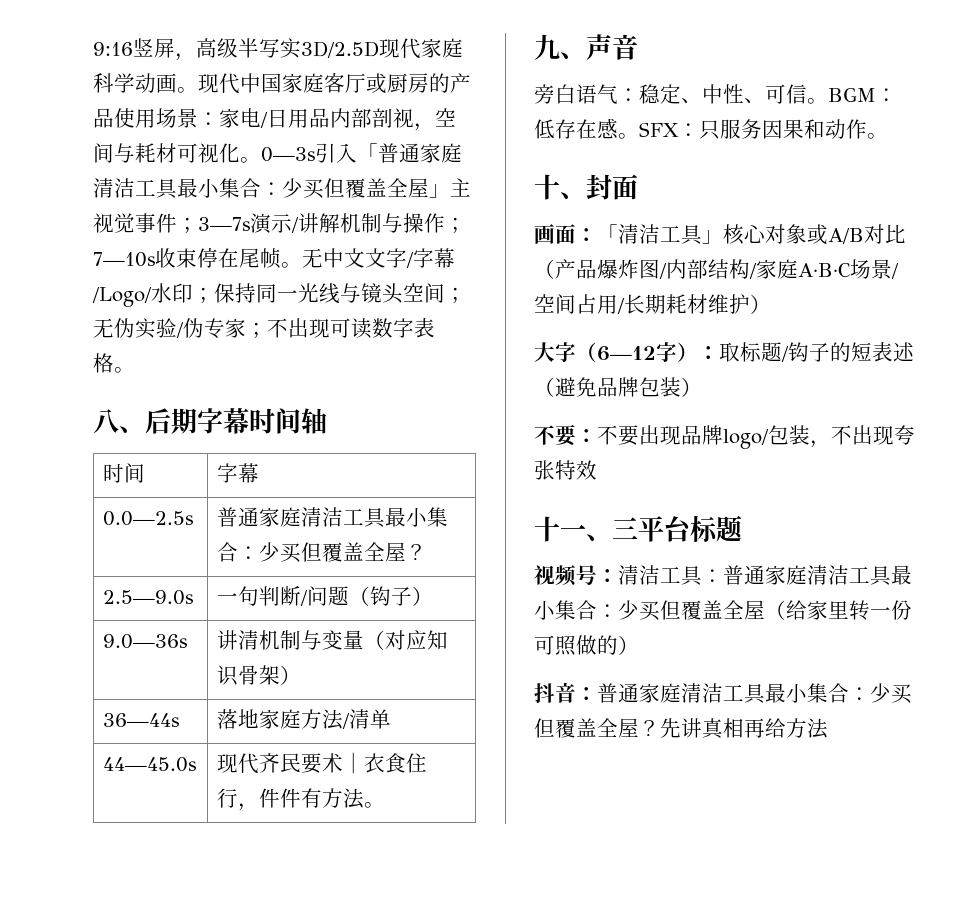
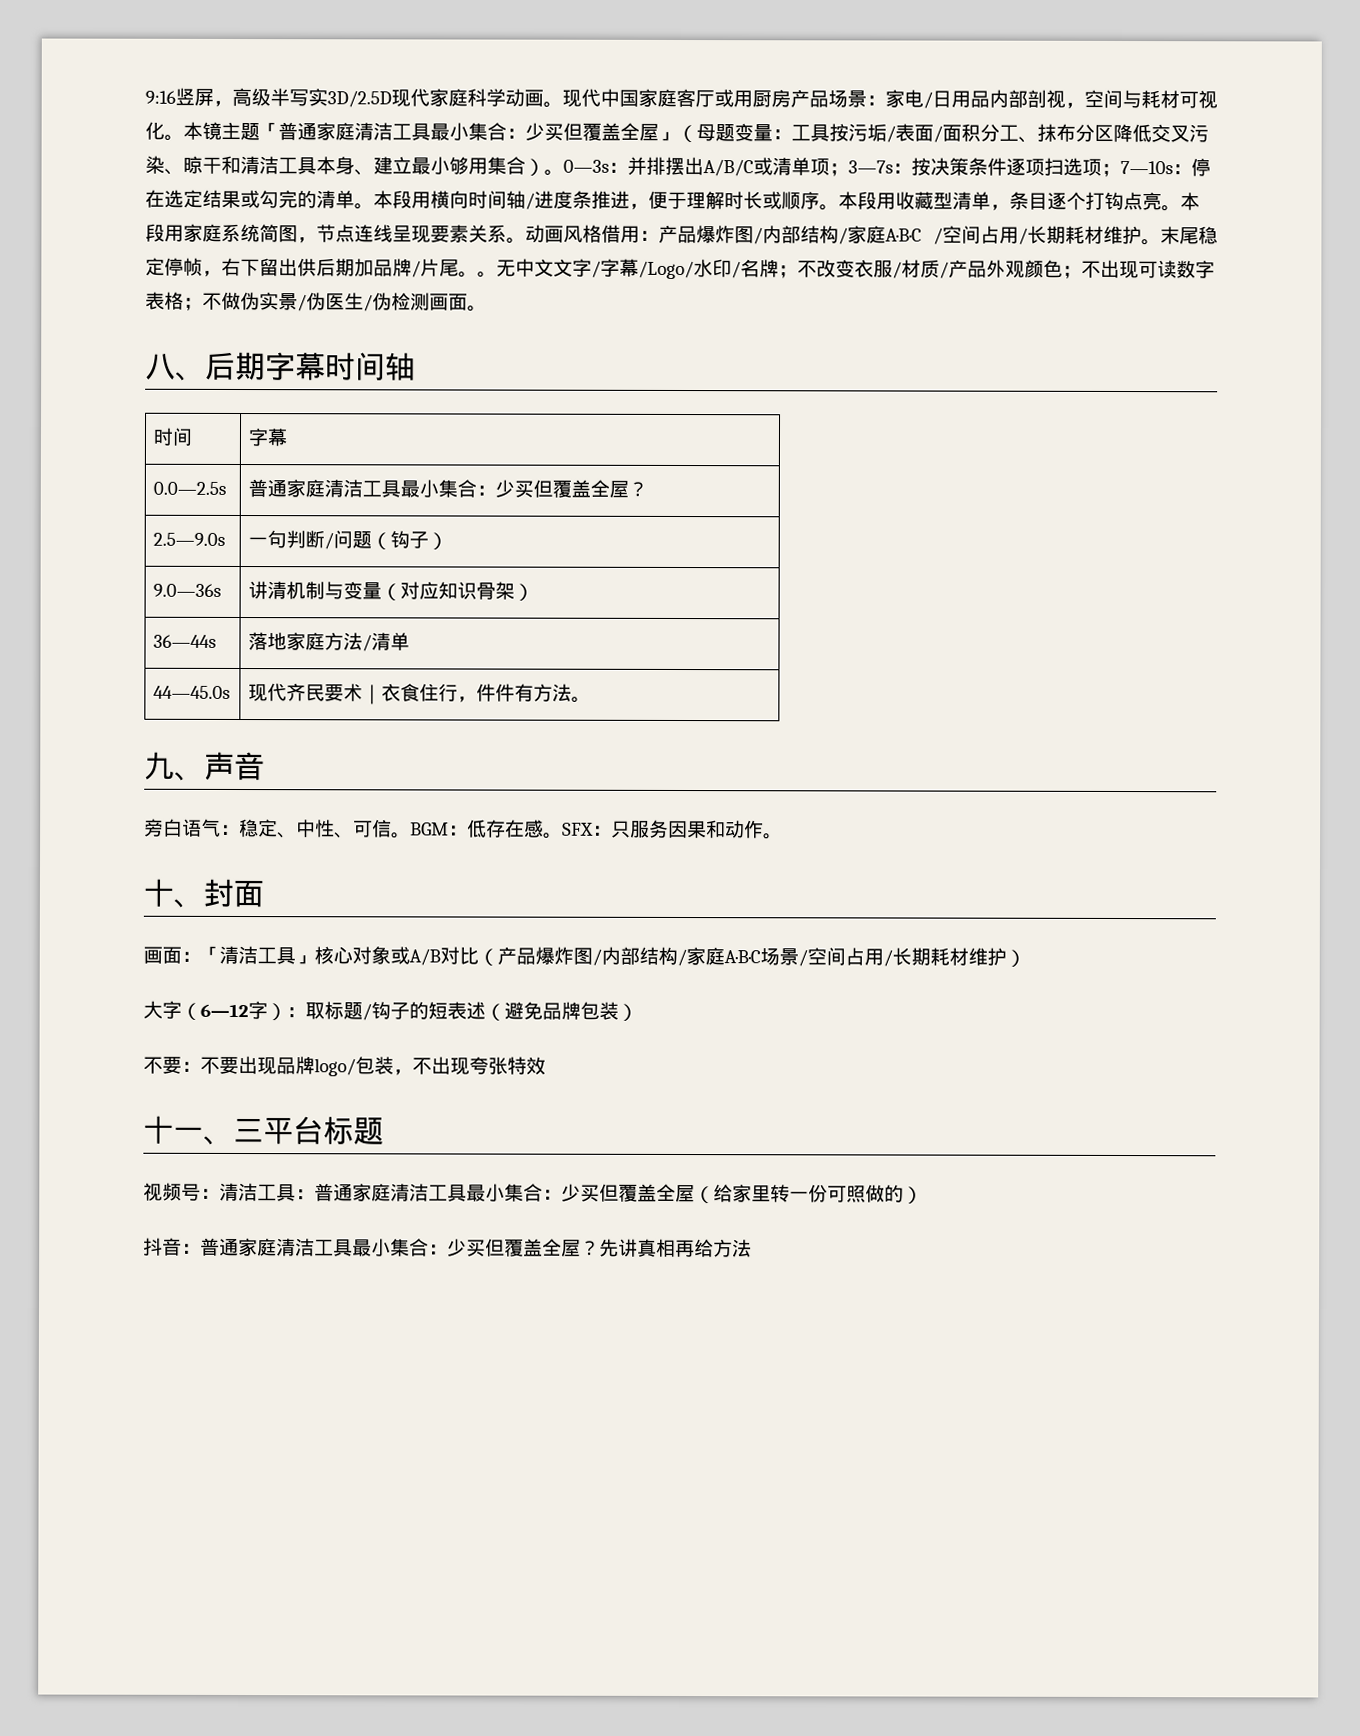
[387,73,471,93] [93,108,156,128] 厨房的产品使用 -> [733,89,829,108] 用厨房产品
[261,143,357,163] 0—3s引入 -> [183,121,260,141] 本镜主题
[450,178,471,197] [93,213,466,234] [93,248,281,269] 主视觉事件；3—7s演示/讲解机制与操作；7—10s收束停在尾帧 -> [677,123,1209,143] [145,155,1211,177] [145,189,1200,212] [145,223,1218,246] [145,257,478,278] （母题变量：工具按污垢/表面/面积分工、抹布分区降低交叉污染、晾干和清洁工具本身、建立最小够用集合）。0—3s：并排摆出A/B/C或清单项；3—7s：按决策条件逐项扫选项；7—10s：停在选定结果或勾完的清单。本段用横向时间轴/进度条推进，便于理解时长或顺序。本段用收藏型清单，条目逐个打钩点亮。本段用家庭系统简图，节点连线呈现要素关系。动画风格借用：产品爆炸图/内部结构/家庭A·B·C /空间占用/长期耗材维护。末尾稳定停帧，右下留出供后期加品牌/片尾。
[193,283,466,304] [93,318,246,339] ；保持同一光线与镜头空间；无伪实验/伪专家 -> [731,259,1063,279] /名牌；不改变衣服/材质/产品外观颜色
(114, 363) none -> [183,291,468,312] ；不做伪实景/伪医生/伪检测画面

